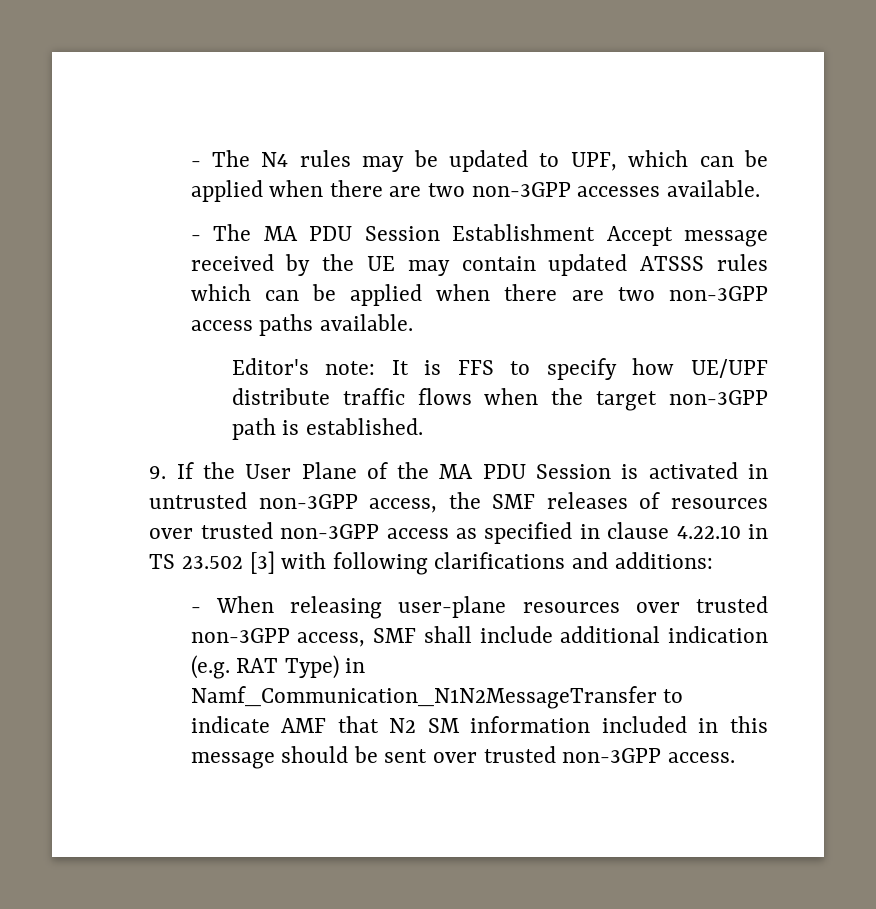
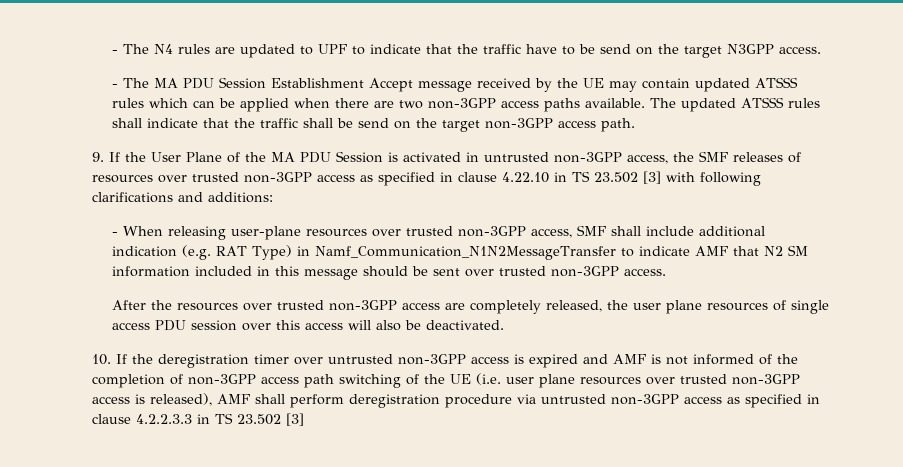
[362,150,768,172] [190,180,760,202] may be updated to UPF, which can be applied when there are two non-3GPP accesses available. -> [214,44,821,58] are updated to UPF to indicate that the traffic have to be send on the target N3GPP access.
[231,358,769,380] [231,388,768,411] [231,418,424,440] // Editor's note: It is FFS to specify how UE/UPF distribute traffic flows when the target non-3GPP path is established. -> [649,97,820,112] [111,118,635,132] The updated ATSSS rules shall indicate that the traffic shall be send on the target non-3GPP access path.
(735, 757) none -> [111,300,829,314] [111,320,504,331] [92,354,799,368] [92,373,801,388] [92,393,821,408] [92,413,305,426] // After the resources over trusted non-3GPP access are completely released, the user plane resources of single access PDU session over this access will also be deactivated. // 10. If the deregistration timer over untrusted non-3GPP access is expired and AMF is not informed of the completion of non-3GPP access path switching of the UE (i.e. user plane resources over trusted non-3GPP access is released), AMF shall perform deregistration procedure via untrusted non-3GPP access as specified in clause 4.2.2.3.3 in TS 23.502 [3]

